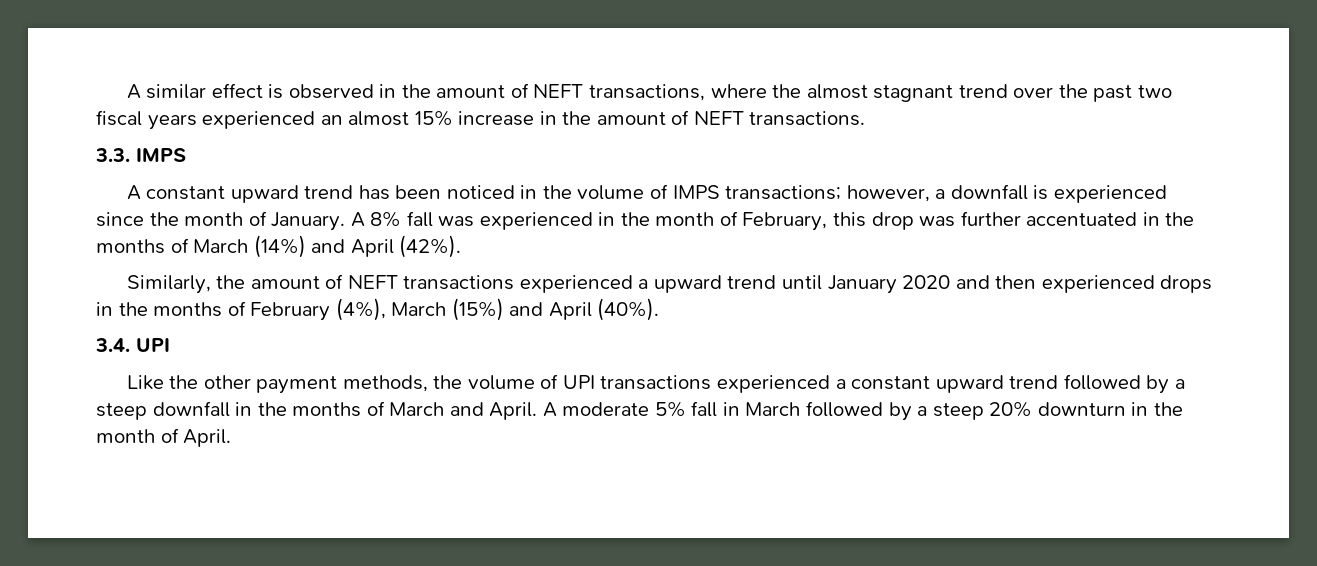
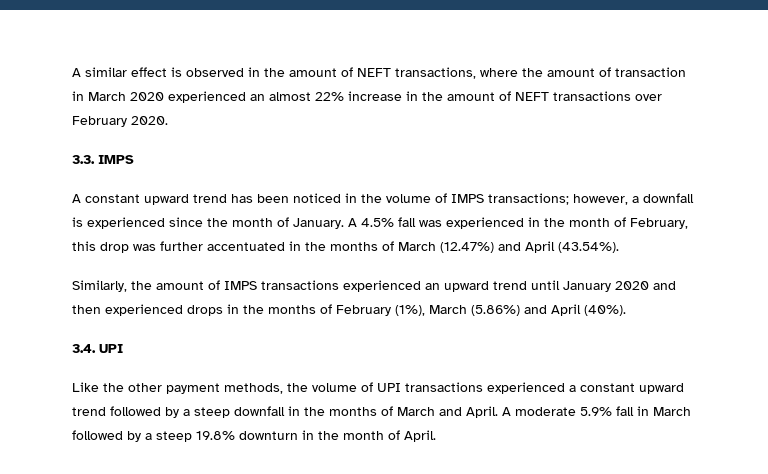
[806,84,1172,102] [96,110,197,130] almost stagnant trend over the past two fiscal years -> [547,67,686,77] [72,91,164,101] amount of transaction in March 2020
[414,110,453,126] 15% -> [315,92,344,101] 22%
[749,111,866,126] transactions. -> [553,91,662,101] [72,116,168,127] transactions over February 2020.
[370,211,402,227] 8% -> [361,218,394,227] 4.5%
[253,235,462,258] (14%) and April (42%). -> [440,241,619,253] (12.47%) and April (43.54%).
[347,275,649,293] NEFT transactions experienced a -> [224,280,440,292] IMPS transactions experienced an
[335,298,504,321] (4%), March (15%) -> [395,305,520,316] (1%), March (5.86%)
[654,401,686,417] 5% -> [580,407,612,416] 5.9%
[989,401,1033,417] 20% -> [196,431,235,440] 19.8%

